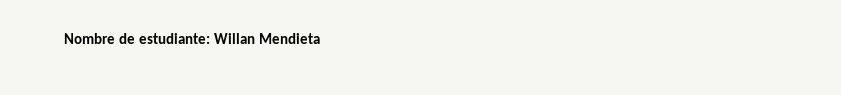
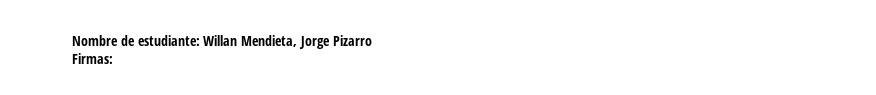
[258,33,320,44] Mendieta -> [241,35,372,49] [72,53,113,64] Mendieta, Jorge Pizarro // Firmas:

